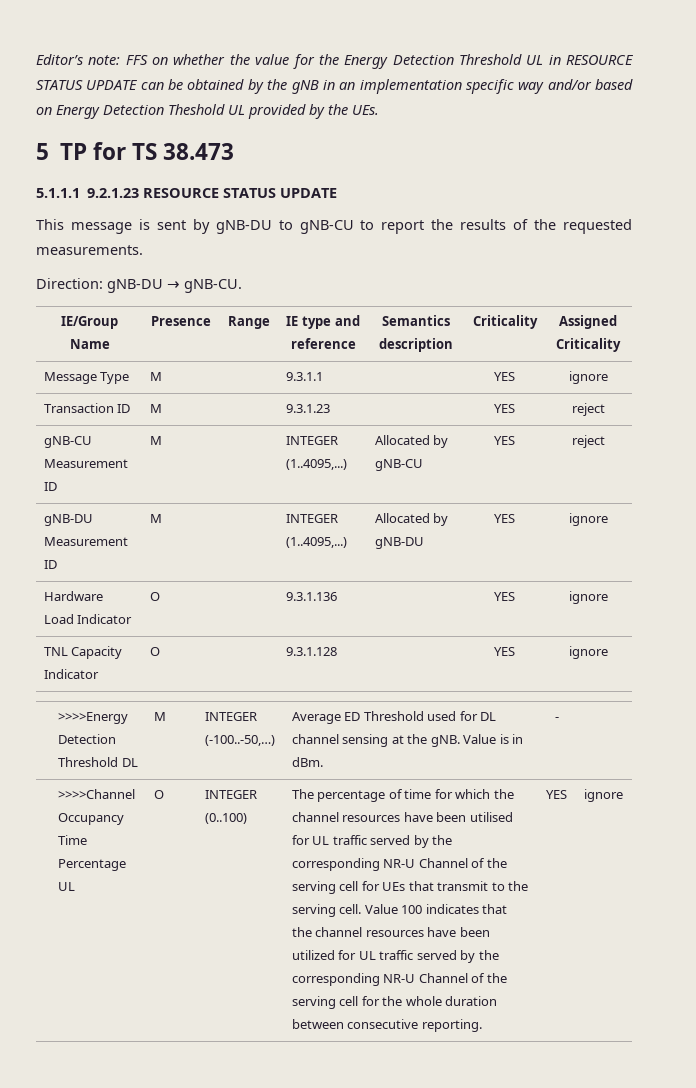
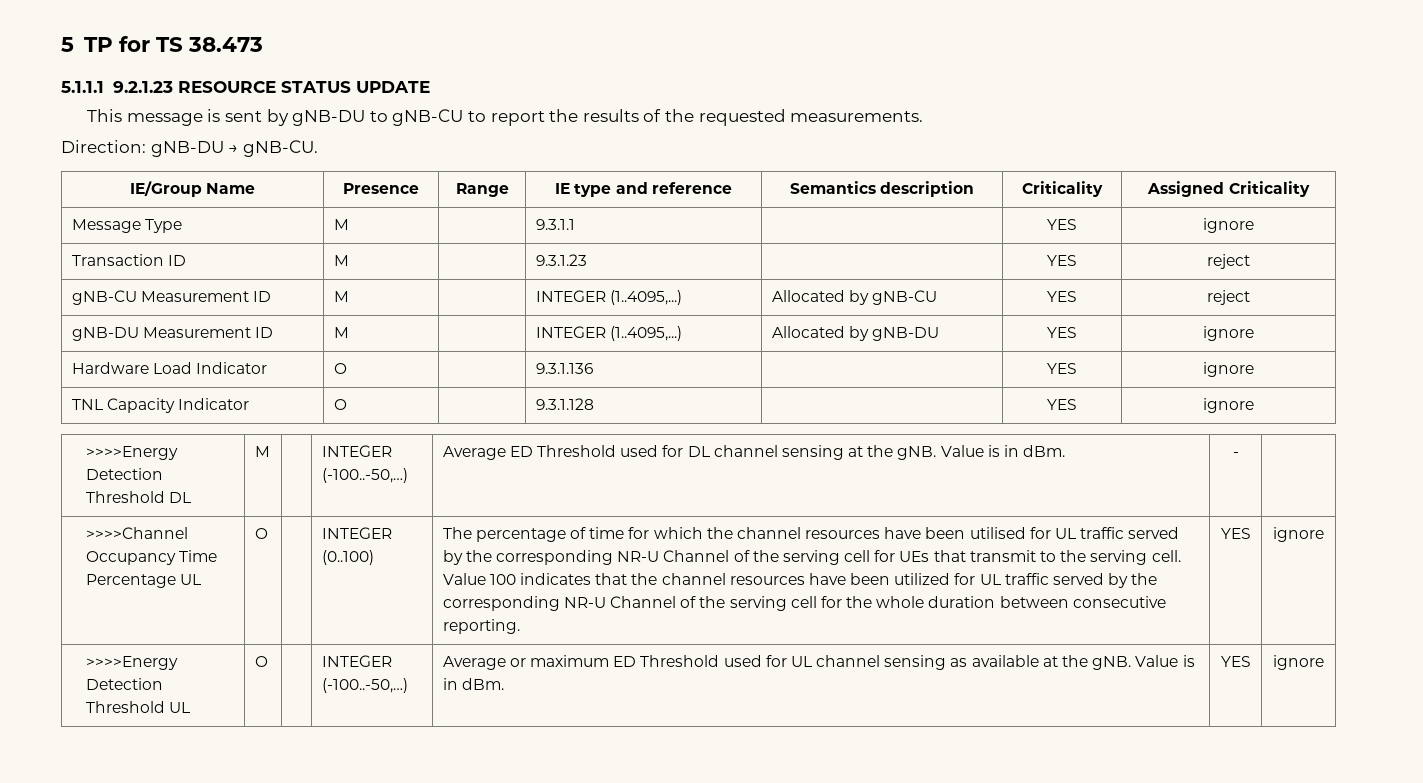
[36,54,634,69] [36,79,633,94] [36,104,379,119] Editor’s note: FFS on whether the value for the Energy Detection Threshold UL in RESOURCE STATUS UPDATE can be obtained by the gNB in an implementation specific way and/or based on Energy Detection Theshold UL provided by the UEs. // -> (61, 44) none
(623, 795) none -> [85,656,178,670] [85,678,163,690] [85,701,190,713] [254,656,268,667] [321,655,392,667] [321,678,408,693] [442,655,1195,670] [442,678,504,690] [1220,656,1251,667] [1273,655,1324,670] // >>>>Energy Detection Threshold UL | O | | INTEGER (-100..-50,…) | Average or maximum ED Threshold used for UL channel sensing as available at the gNB. Value is in dBm. | YES | ignore

